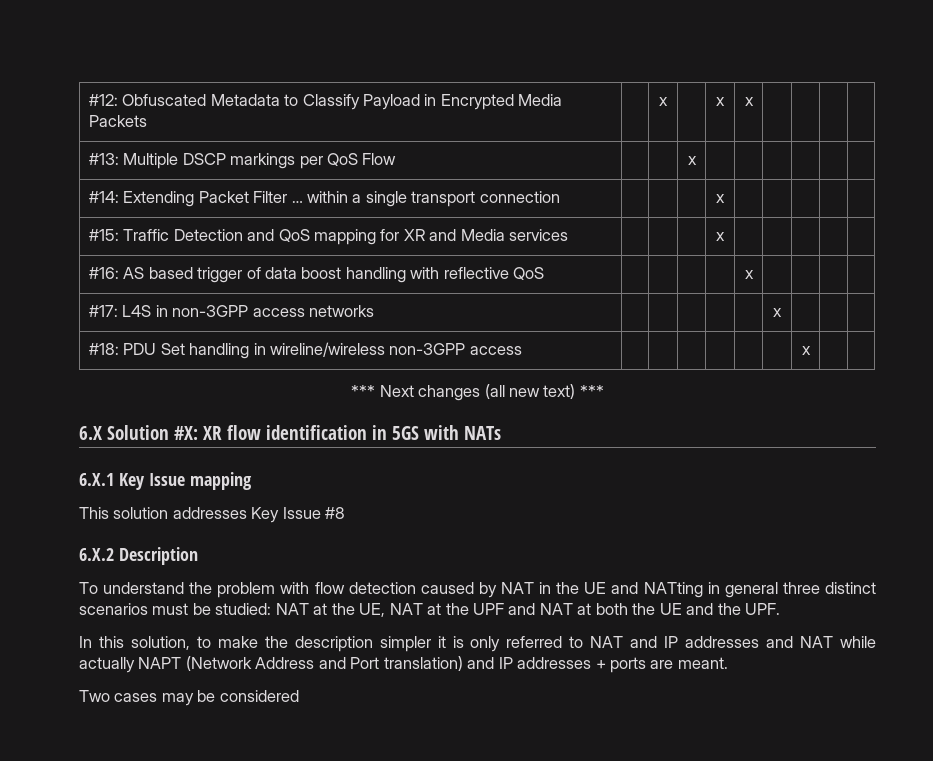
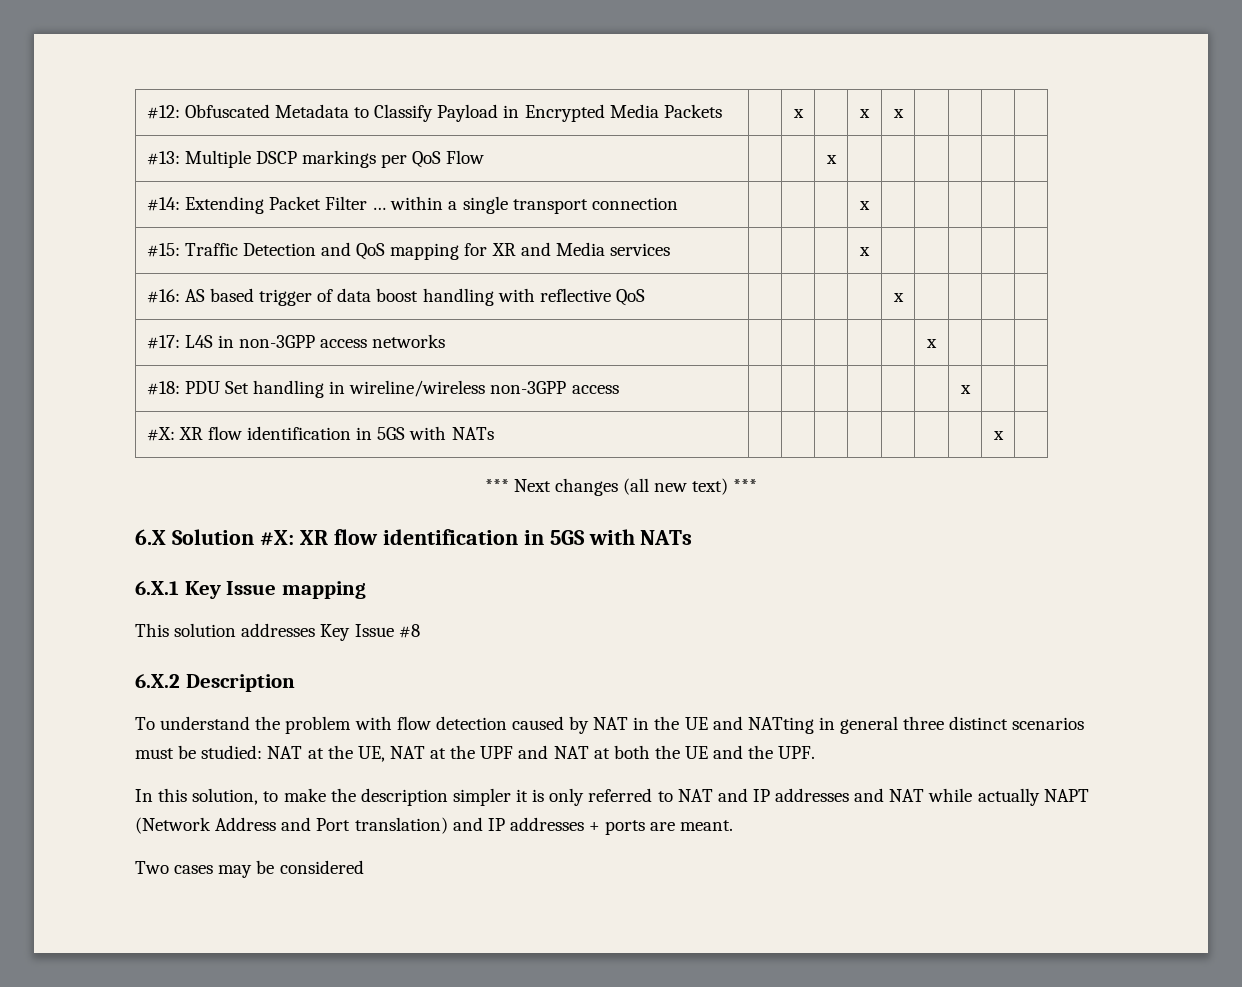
(811, 350) none -> [146,426,494,441] [992,431,1004,440] // #X: XR flow identification in 5GS with NATs | | | | | | | | x |

